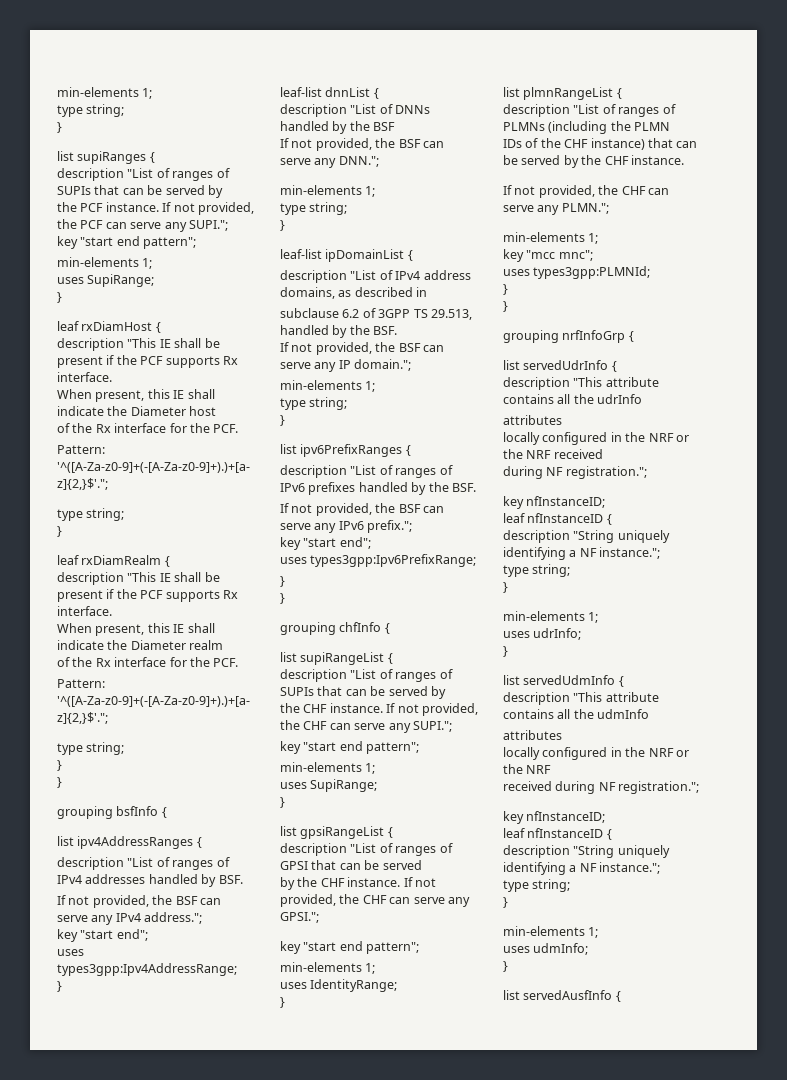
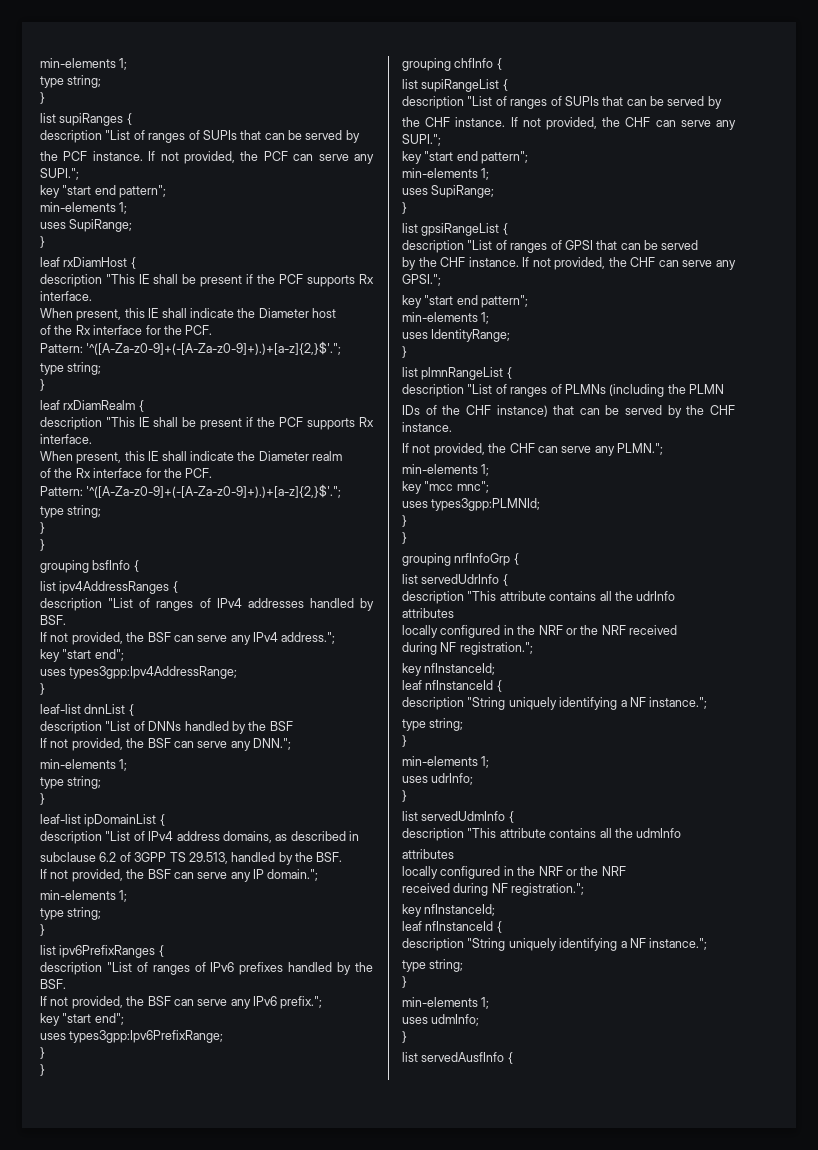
[526,496,606,508] [503,513,604,523] nfInstanceID; // leaf nfInstanceID -> [424,663,496,675] [402,680,494,690] nfInstanceId; // leaf nfInstanceId
[526,811,606,823] [503,828,604,838] nfInstanceID; // leaf nfInstanceID -> [424,904,496,916] [402,921,494,931] nfInstanceId; // leaf nfInstanceId

